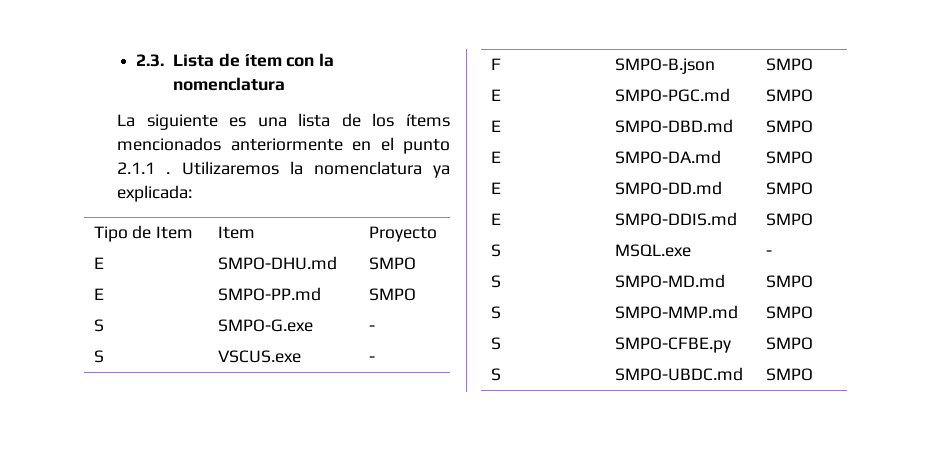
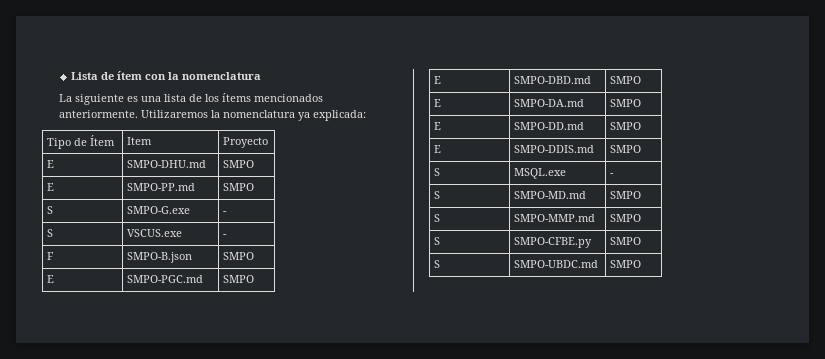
[136,54,165,67] 2.3. -> (71, 76) none
[230,137,450,154] [117,162,171,174] anteriormente en el punto 2.1.1 . -> [59,110,139,118] anteriormente.
[156,226,194,239] Item -> [90,135,116,146] Ítem

